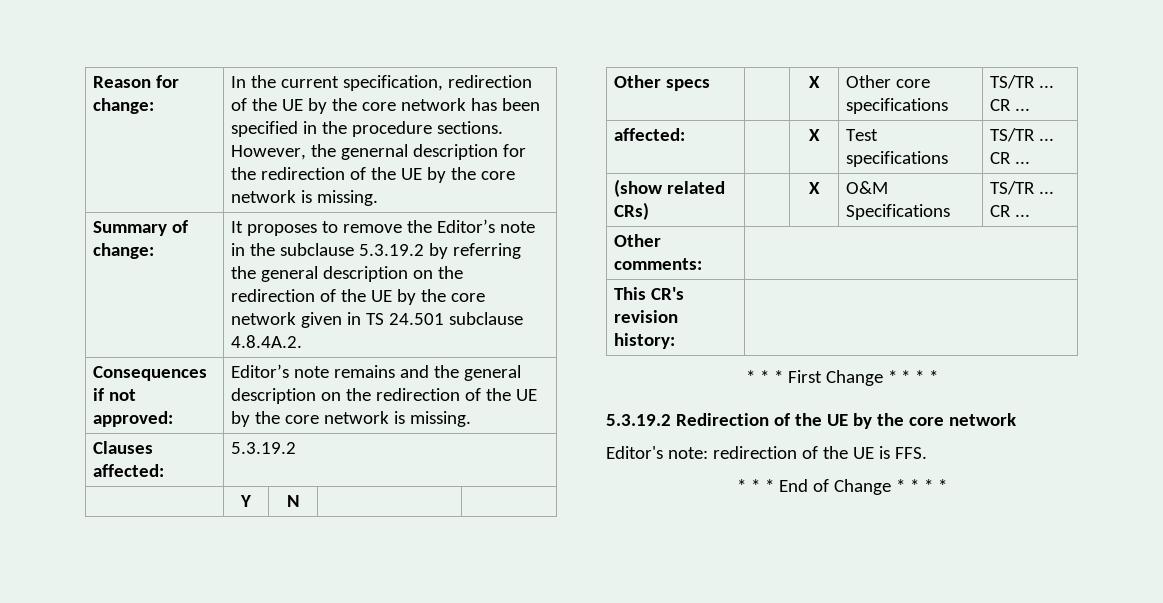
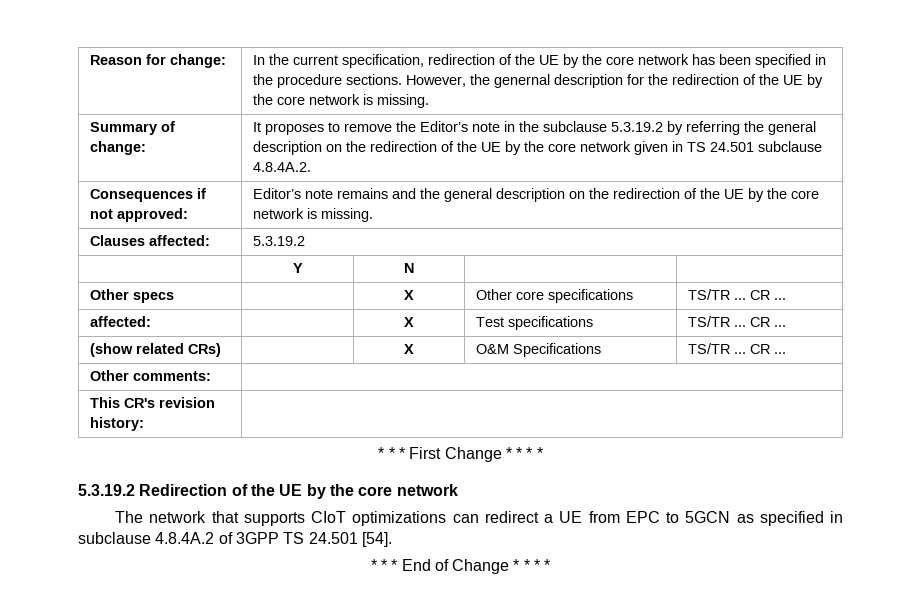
[606,446,927,459] Editor's note: redirection of the UE is FFS. -> [115,511,844,526] [78,532,392,547] The network that supports CIoT optimizations can redirect a UE from EPC to 5GCN as specified in subclause 4.8.4A.2 of 3GPP TS 24.501 [54].

